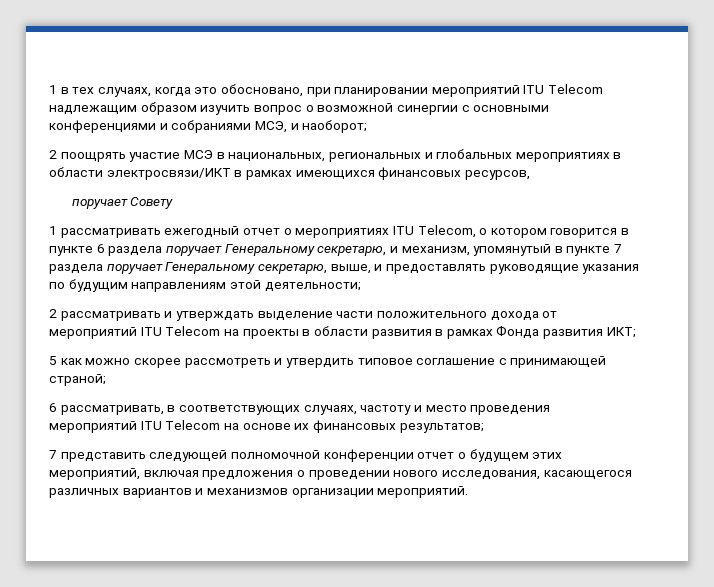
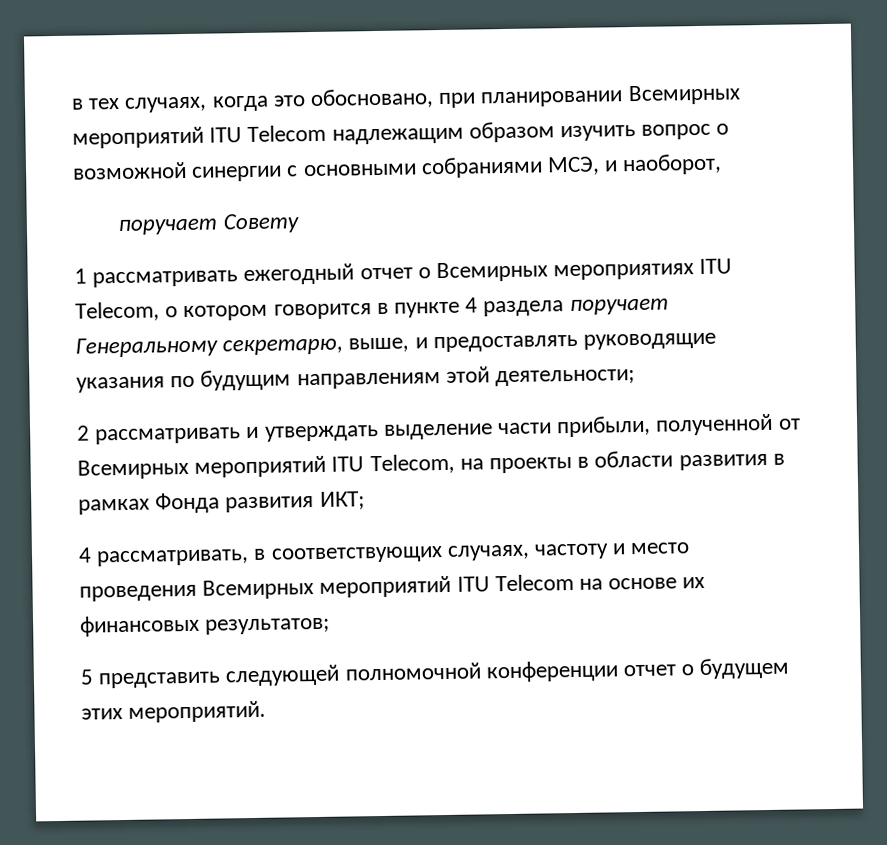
[49,85,57,94] 1 -> (71, 104) none
(429, 92) none -> [627,84,741,106] Всемирных
[49,120,168,133] конференциями и -> (417, 170) none
[302,120,368,133] [49,149,622,162] [49,167,530,180] наоборот; // 2 поощрять участие МСЭ в национальных, региональных и глобальных мероприятиях в области электросвязи/ИКТ в рамках имеющихся финансовых ресурсов, -> [622,153,723,176] наоборот,
(292, 231) none -> [436,261,549,283] Всемирных
[96,244,623,256] 6 раздела поручает Генеральному секретарю, и механизм, упомянутый в пункте 7 -> [465,297,479,313] 4
[376,311,558,321] [49,326,221,339] положительного дохода от мероприятий ITU Telecom -> [556,413,801,438] [77,453,455,480] прибыли, полученной от Всемирных мероприятий ITU Telecom,
[49,356,607,368] [49,374,106,386] [49,403,57,412] 5 как можно скорее рассмотреть и утвердить типовое соглашение с принимающей страной; // 6 -> [78,547,92,563] 4
(551, 410) none -> [202,579,315,600] Всемирных
[49,450,57,459] 7 -> [80,669,94,685] 5
[49,468,632,480] [49,488,374,498] мероприятий, включая предложения о проведении нового исследования, касающегося различных вариантов и механизмов организации -> (123, 714) none

